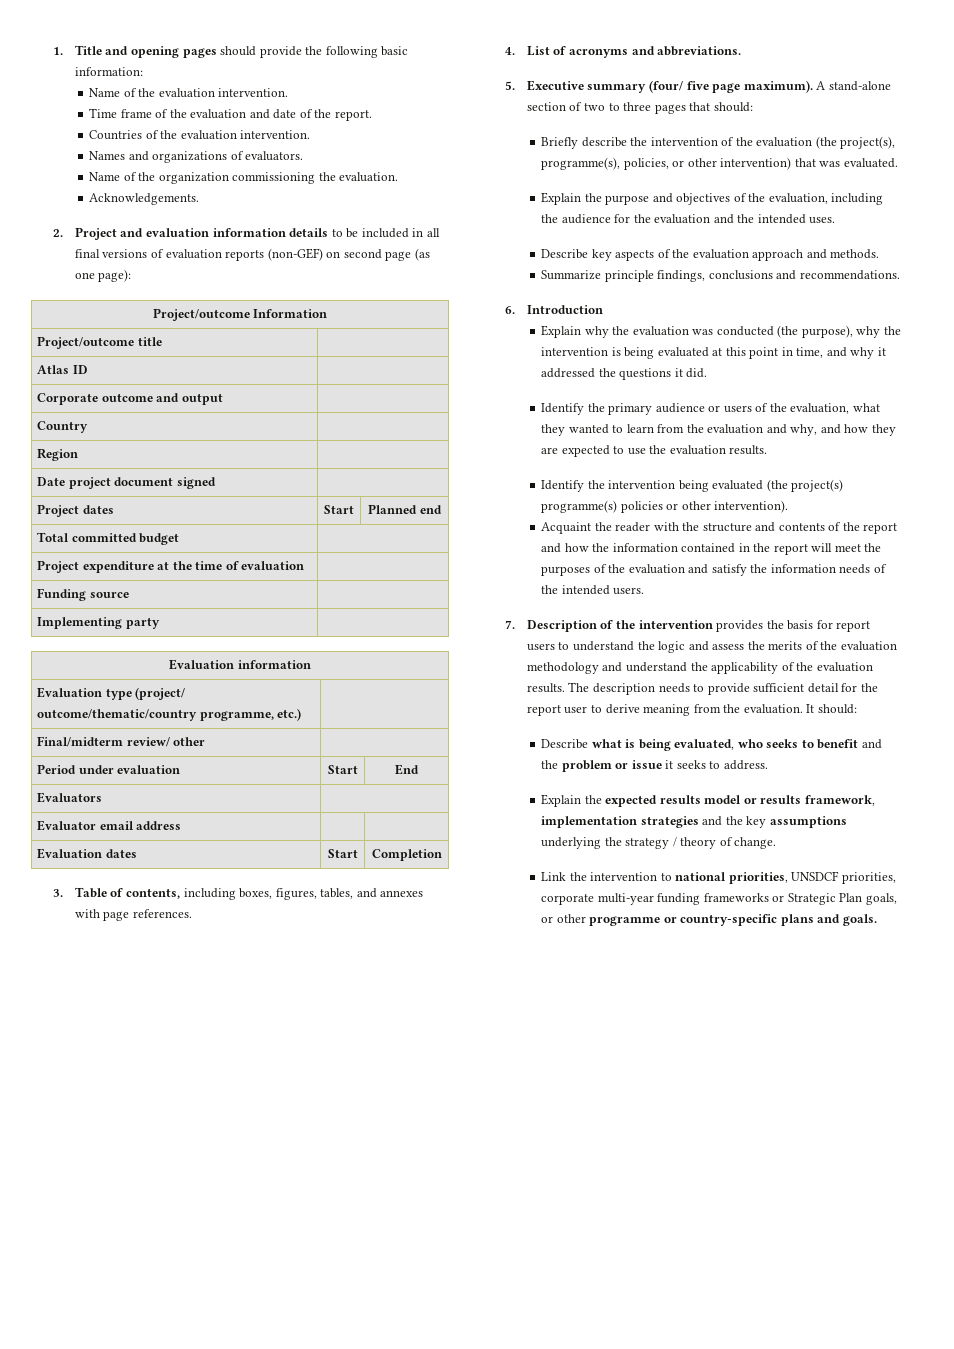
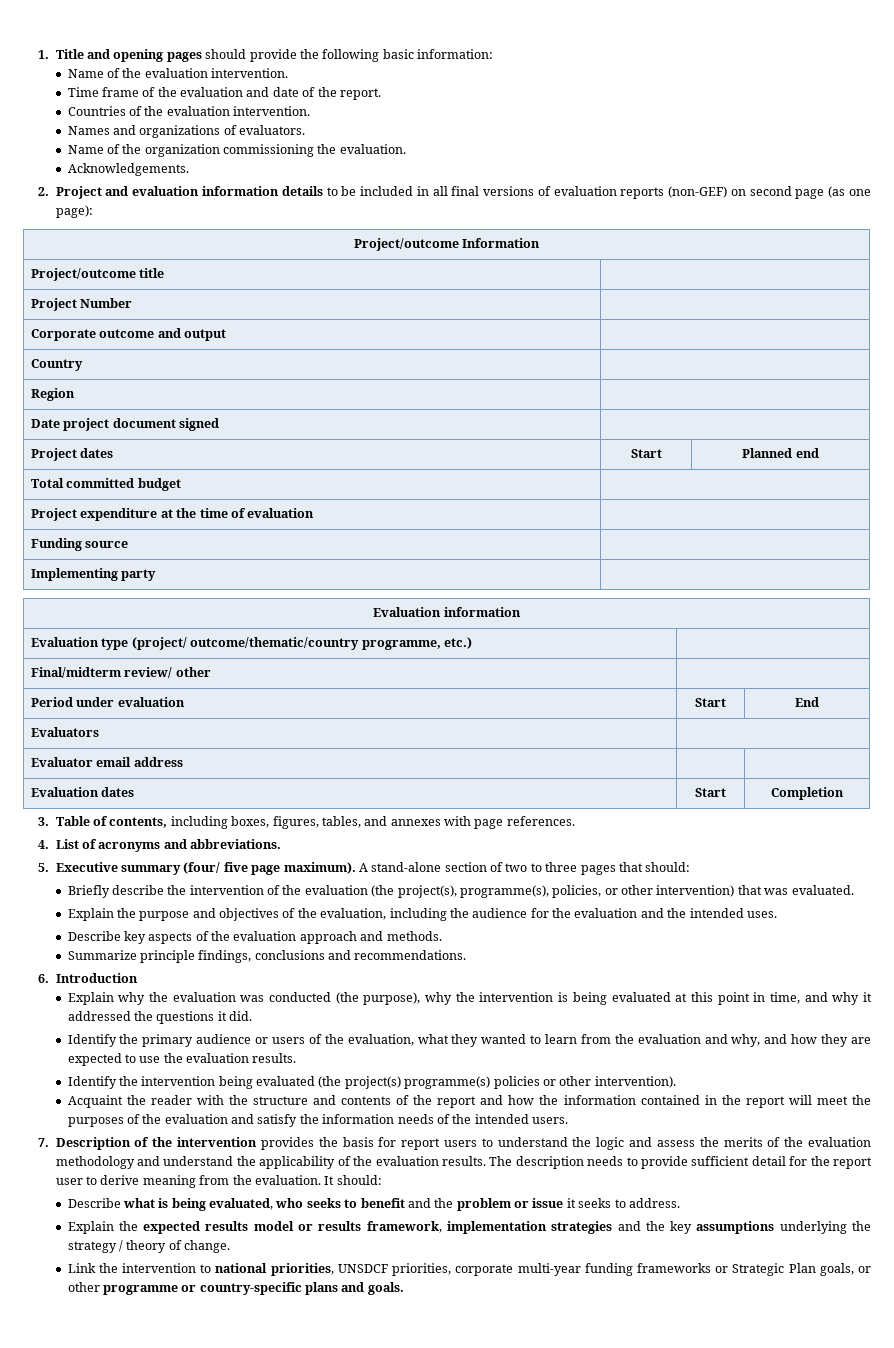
[37,365,88,374] Atlas ID -> [31,298,133,311] Project Number

